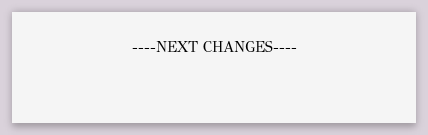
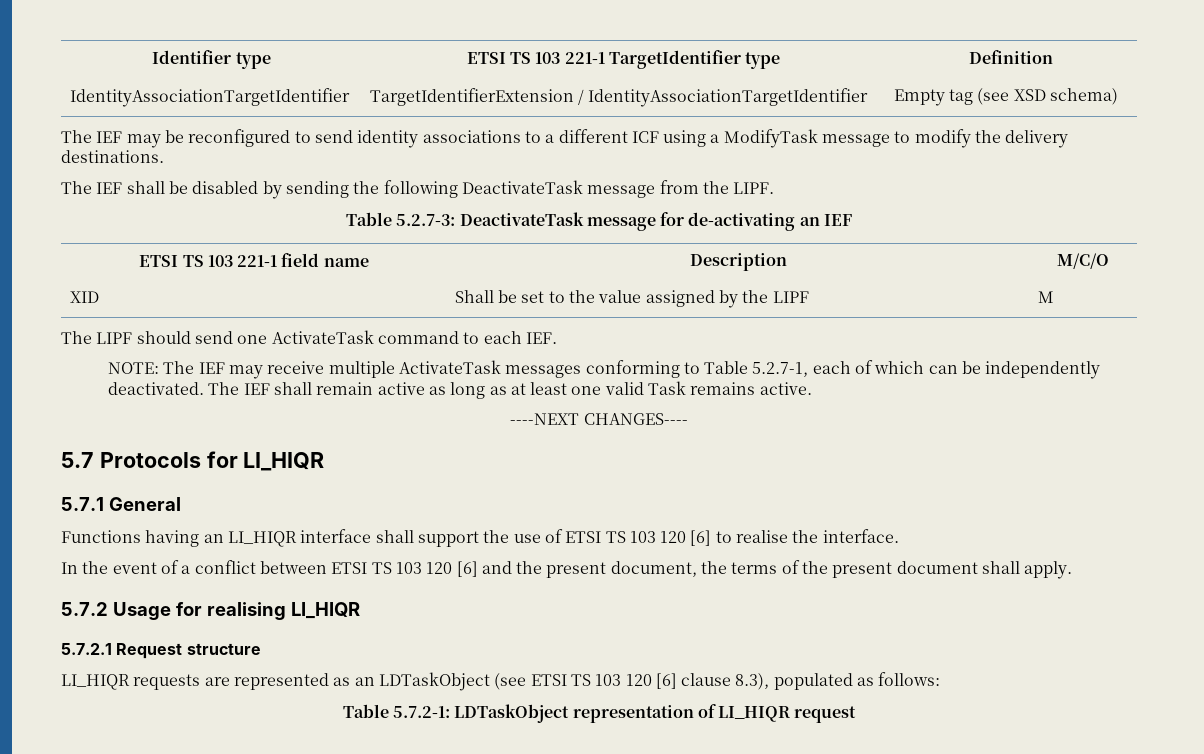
[131,40,297,52] ----NEXT CHANGES---- -> [152,50,271,69] [466,50,781,69] [969,50,1053,64] [69,88,350,107] [369,88,869,107] [893,88,1118,106] [61,129,1069,148] [61,150,164,163] [61,180,775,199] [345,212,853,231] [139,253,369,267] [689,253,787,271] [1057,253,1109,269] [69,291,99,303] [454,290,809,308] [1037,291,1054,303] [61,330,557,344] [107,360,1101,379] [107,381,812,399] [510,413,688,425] [61,451,325,471] [61,497,181,511] [61,529,899,547] [61,560,1073,579] [61,602,360,620] [61,643,261,659] [61,672,941,691] [342,704,857,723] Identifier type | ETSI TS 103 221-1 TargetIdentifier type | Definition // IdentityAssociationTargetIdentifier | TargetIdentifierExtension / IdentityAssociationTargetIdentifier | Empty tag (see XSD schema) // The IEF may be reconfigured to send identity associations to a different ICF using a ModifyTask message to modify the delivery destinations. // The IEF shall be disabled by sending the following DeactivateTask message from the LIPF. // Table 5.2.7-3: DeactivateTask message for de-activating an IEF // ETSI TS 103 221-1 field name | Description | M/C/O // XID | Shall be set to the value assigned by the LIPF | M // The LIPF should send one ActivateTask command to each IEF. // NOTE: The IEF may receive multiple ActivateTask messages conforming to Table 5.2.7-1, each of which can be independently deactivated. The IEF shall remain active as long as at least one valid Task remains active. // ----NEXT CHANGES---- // 5.7 Protocols for LI_HIQR // 5.7.1 General // Functions having an LI_HIQR interface shall support the use of ETSI TS 103 120 [6] to realise the interface. // In the event of a conflict between ETSI TS 103 120 [6] and the present document, the terms of the present document shall apply. // 5.7.2 Usage for realising LI_HIQR // 5.7.2.1 Request structure // LI_HIQR requests are represented as an LDTaskObject (see ETSI TS 103 120 [6] clause 8.3), populated as follows: // Table 5.7.2-1: LDTaskObject representation of LI_HIQR request

